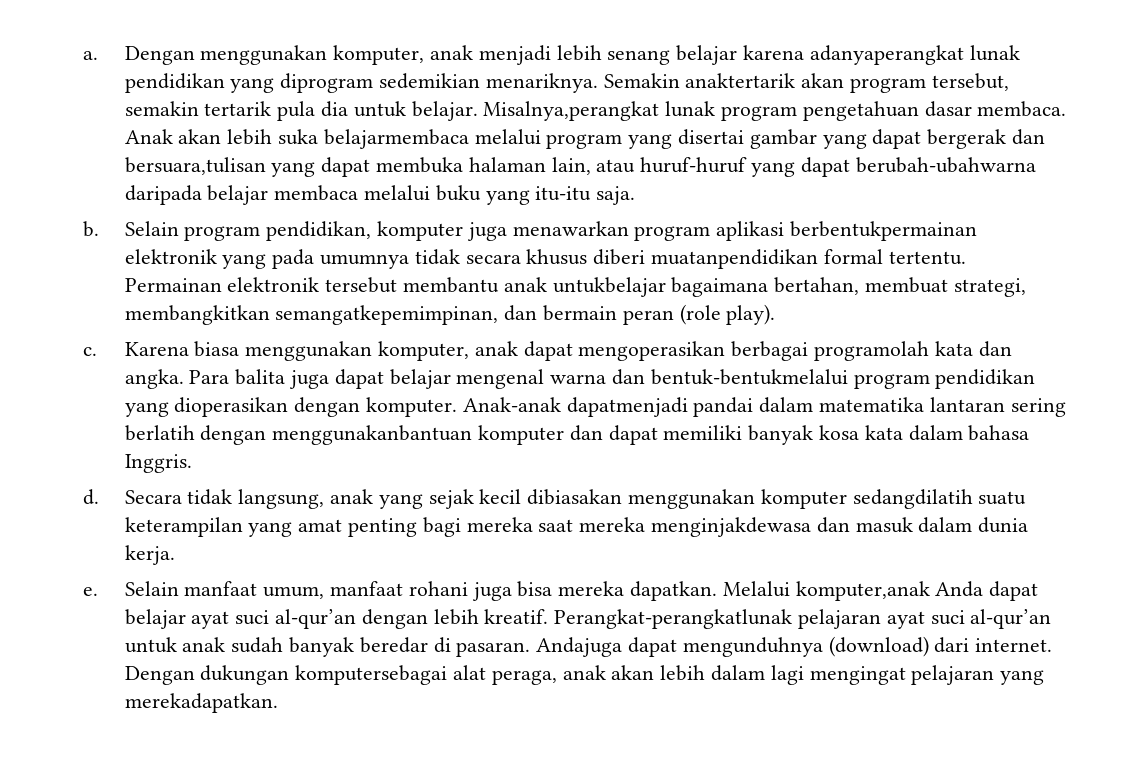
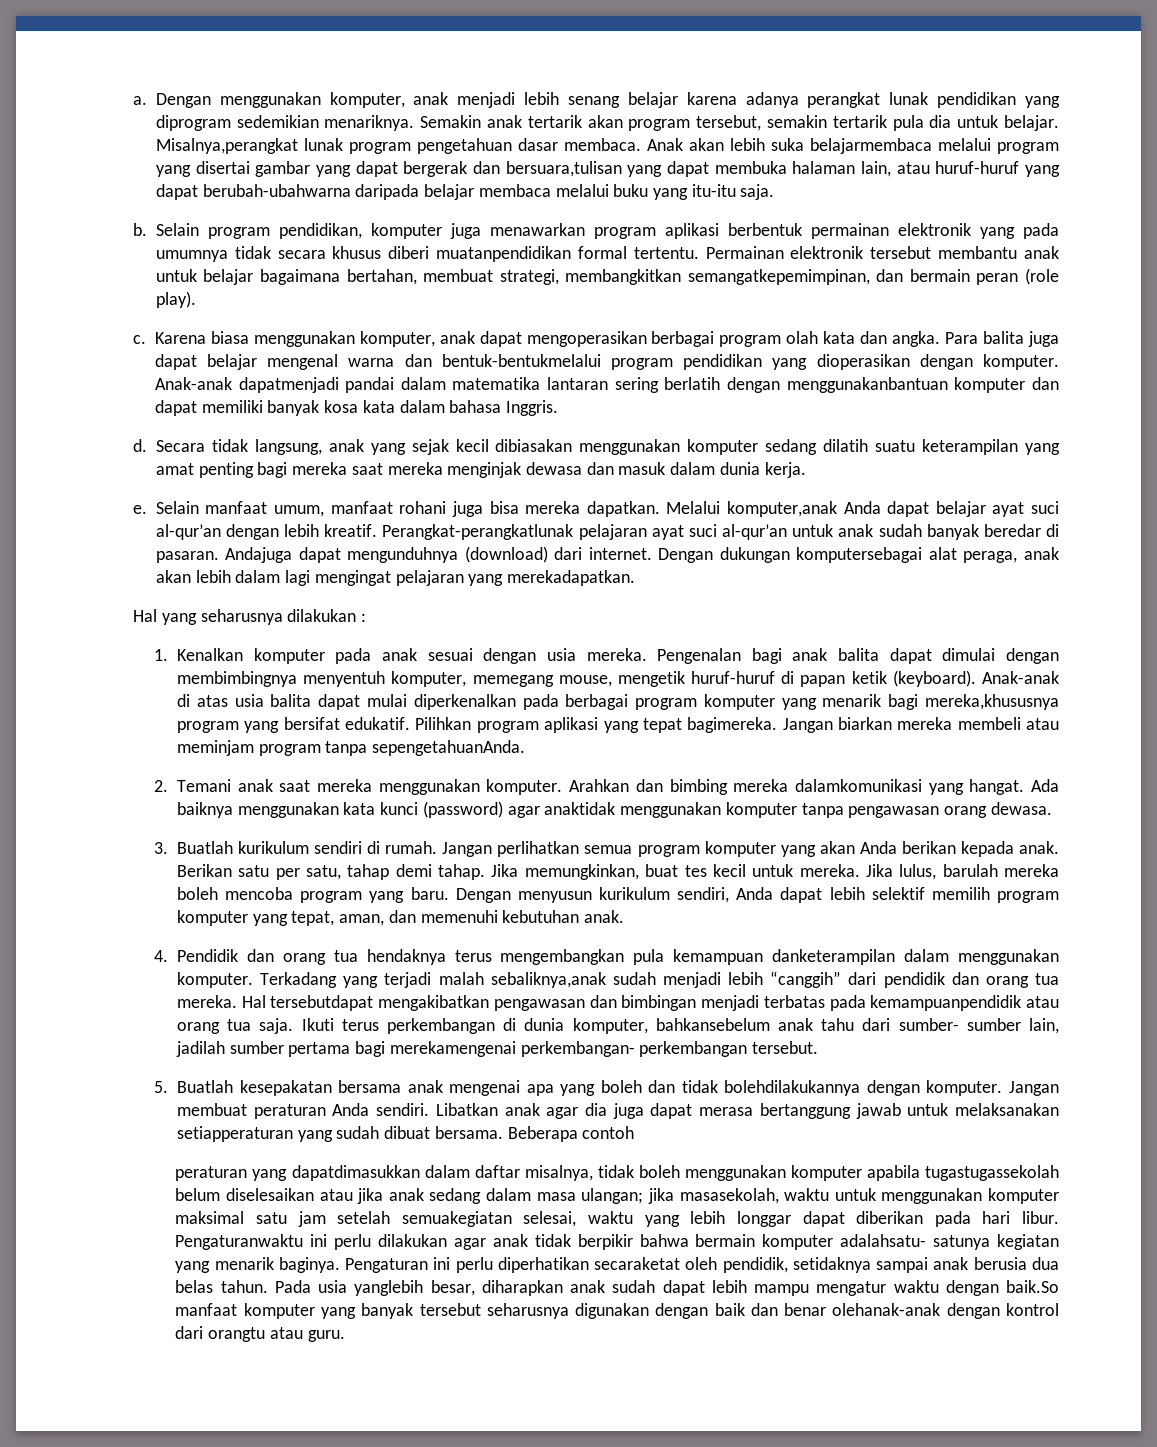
[809,45,964,65] adanyaperangkat -> [745,92,881,108] adanya perangkat
[685,73,796,88] anaktertarik -> [487,115,582,128] anak tertarik
[789,221,977,241] berbentukpermainan -> [727,223,889,239] berbentuk permainan
[552,277,666,297] untukbelajar -> [155,269,254,285] untuk belajar
[813,341,929,361] programolah -> [719,331,819,347] program olah
[852,489,973,509] sedangdilatih -> [765,439,869,455] sedang dilatih
[650,517,811,537] menginjakdewasa -> [447,462,582,478] menginjak dewasa
(278, 703) none -> [133,609,367,625] [154,648,1059,664] [177,670,1060,687] [177,694,1059,710] [177,717,1059,733] [177,740,526,756] [154,779,1060,795] [177,801,1052,818] [154,841,1060,857] [177,864,1060,880] [177,887,1059,903] [177,910,625,926] [154,949,1060,965] [177,971,1059,988] [177,995,1059,1011] [177,1018,1060,1034] [176,1041,819,1057] [154,1080,1060,1096] [177,1103,1059,1119] [177,1126,635,1142] [175,1165,1059,1181] [175,1188,1060,1204] [175,1211,1060,1227] [175,1234,1059,1250] [175,1257,1059,1273] [175,1280,1059,1296] [175,1303,1059,1319] [175,1326,345,1342] // Hal yang seharusnya dilakukan : // 1. Kenalkan komputer pada anak sesuai dengan usia mereka. Pengenalan bagi anak balita dapat dimulai dengan membimbingnya menyentuh komputer, memegang mouse, mengetik huruf-huruf di papan ketik (keyboard). Anak-anak di atas usia balita dapat mulai diperkenalkan pada berbagai program komputer yang menarik bagi mereka,khususnya program yang bersifat edukatif. Pilihkan program aplikasi yang tepat bagimereka. Jangan biarkan mereka membeli atau meminjam program tanpa sepengetahuanAnda. // 2. Temani anak saat mereka menggunakan komputer. Arahkan dan bimbing mereka dalamkomunikasi yang hangat. Ada baiknya menggunakan kata kunci (password) agar anaktidak menggunakan komputer tanpa pengawasan orang dewasa. // 3. Buatlah kurikulum sendiri di rumah. Jangan perlihatkan semua program komputer yang akan Anda berikan kepada anak. Berikan satu per satu, tahap demi tahap. Jika memungkinkan, buat tes kecil untuk mereka. Jika lulus, barulah mereka boleh mencoba program yang baru. Dengan menyusun kurikulum sendiri, Anda dapat lebih selektif memilih program komputer yang tepat, aman, dan memenuhi kebutuhan anak. // 4. Pendidik dan orang tua hendaknya terus mengembangkan pula kemampuan danketerampilan dalam menggunakan komputer. Terkadang yang terjadi malah sebaliknya,anak sudah menjadi lebih “canggih” dari pendidik dan orang tua mereka. Hal tersebutdapat mengakibatkan pengawasan dan bimbingan menjadi terbatas pada kemampuanpendidik atau orang tua saja. Ikuti terus perkembangan di dunia komputer, bahkansebelum anak tahu dari sumber- sumber lain, jadilah sumber pertama bagi merekamengenai perkembangan- perkembangan tersebut. // 5. Buatlah kesepakatan bersama anak mengenai apa yang boleh dan tidak bolehdilakukannya dengan komputer. Jangan membuat peraturan Anda sendiri. Libatkan anak agar dia juga dapat merasa bertanggung jawab untuk melaksanakan setiapperaturan yang sudah dibuat bersama. Beberapa contoh // peraturan yang dapatdimasukkan dalam daftar misalnya, tidak boleh menggunakan komputer apabila tugastugassekolah belum diselesaikan atau jika anak sedang dalam masa ulangan; jika masasekolah, waktu untuk menggunakan komputer maksimal satu jam setelah semuakegiatan selesai, waktu yang lebih longgar dapat diberikan pada hari libur. Pengaturanwaktu ini perlu dilakukan agar anak tidak berpikir bahwa bermain komputer adalahsatu- satunya kegiatan yang menarik baginya. Pengaturan ini perlu diperhatikan secaraketat oleh pendidik, setidaknya sampai anak berusia dua belas tahun. Pada usia yanglebih besar, diharapkan anak sudah dapat lebih mampu mengatur waktu dengan baik.So manfaat komputer yang banyak tersebut seharusnya digunakan dengan baik dan benar olehanak-anak dengan kontrol dari orangtu atau guru.

